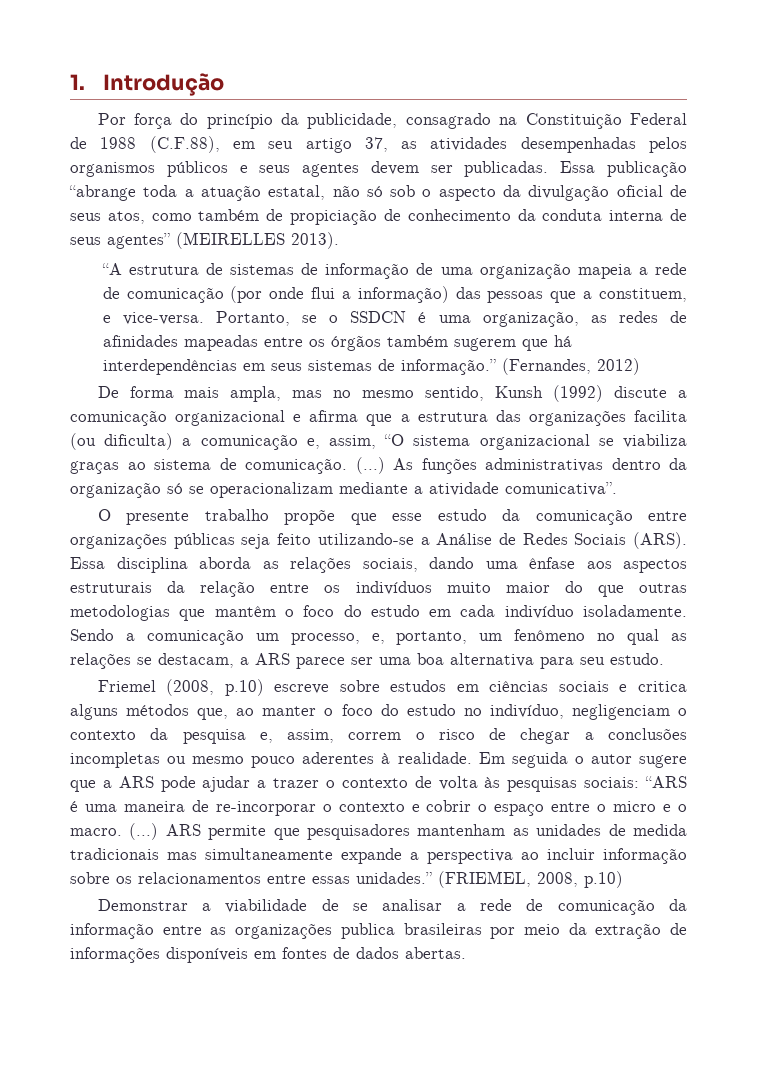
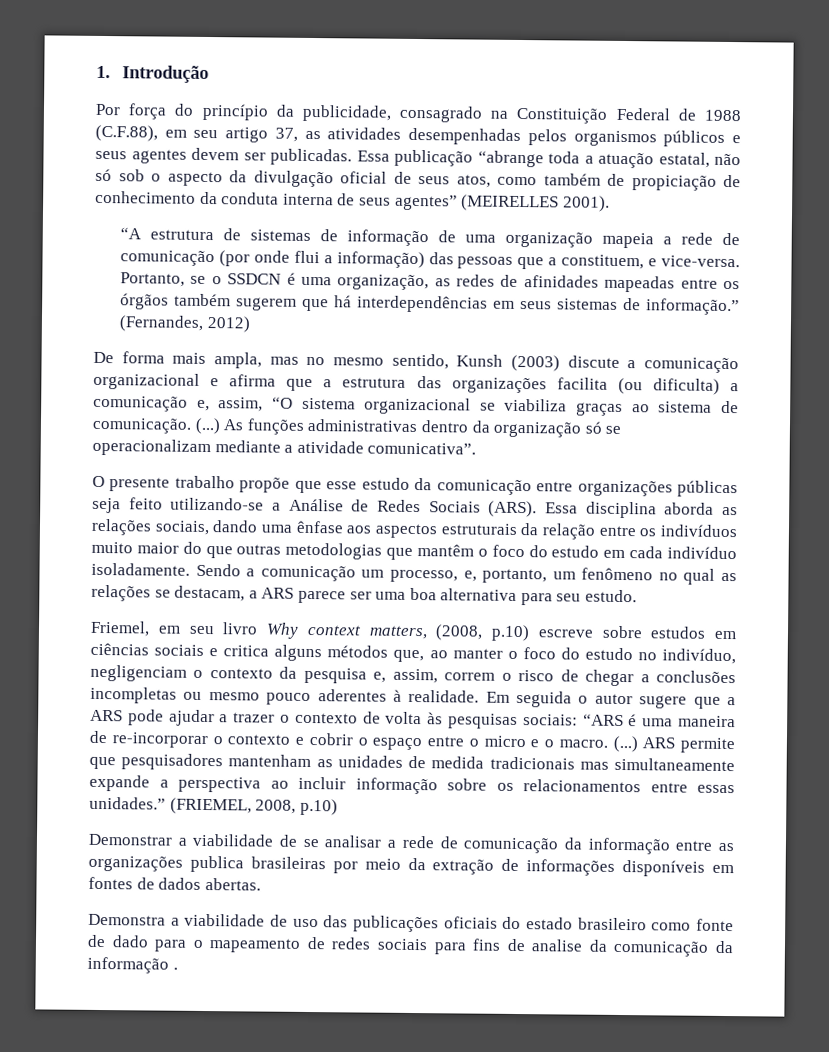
[291,232,339,249] 2013). -> [562,195,610,212] 2001).
[553,385,604,402] (1992) -> [511,354,560,372] (2003)
[97,680,156,692] Friemel -> [90,620,428,640] Friemel, em seu livro Why context matters,
(466, 953) none -> [88,913,734,933] [87,934,734,957] [87,956,178,974] // Demonstra a viabilidade de uso das publicações oficiais do estado brasileiro como fonte de dado para o mapeamento de redes sociais para fins de analise da comunicação da informação .

